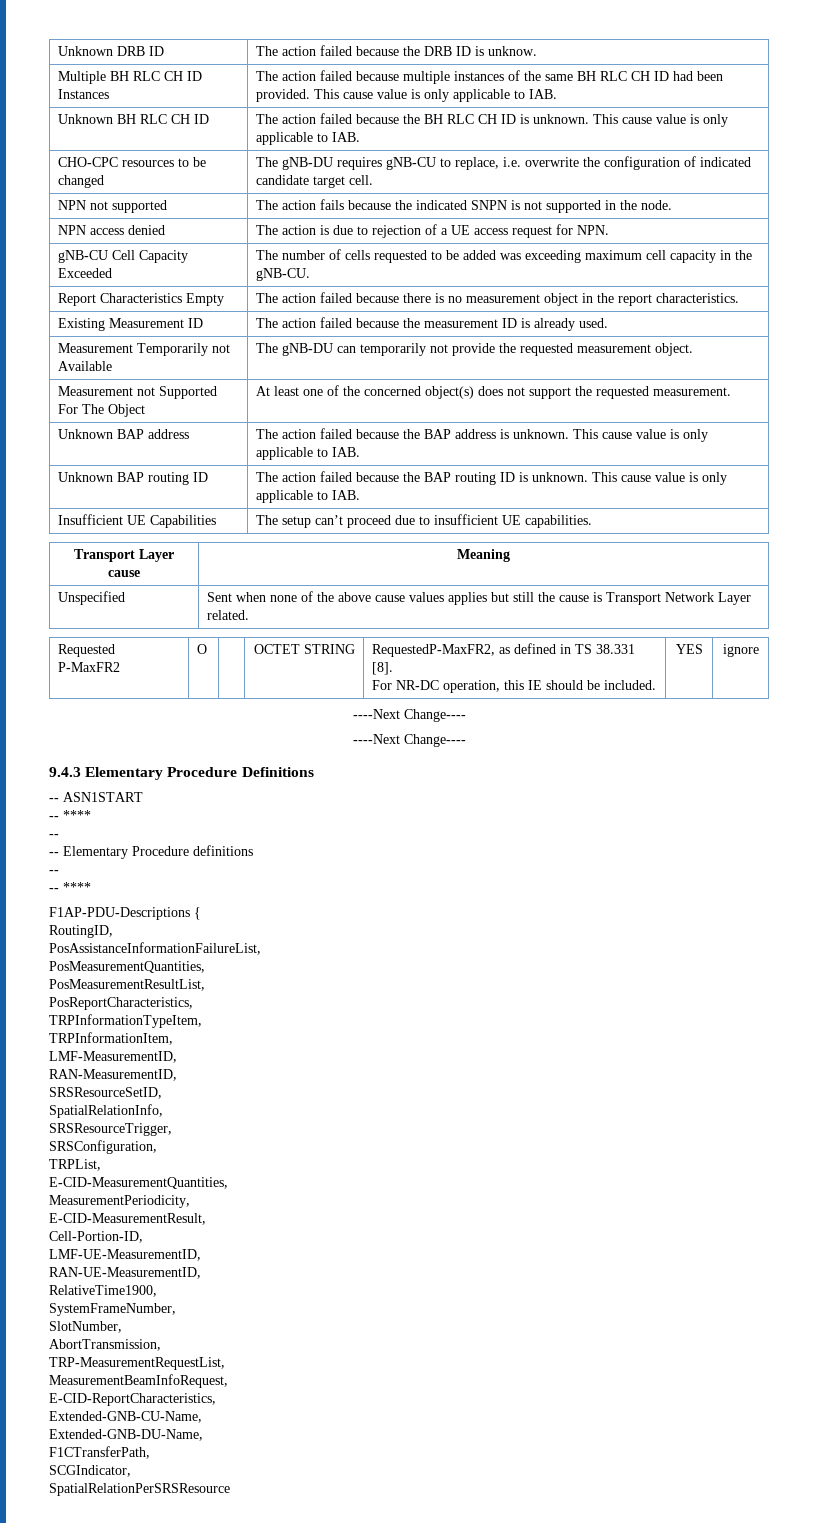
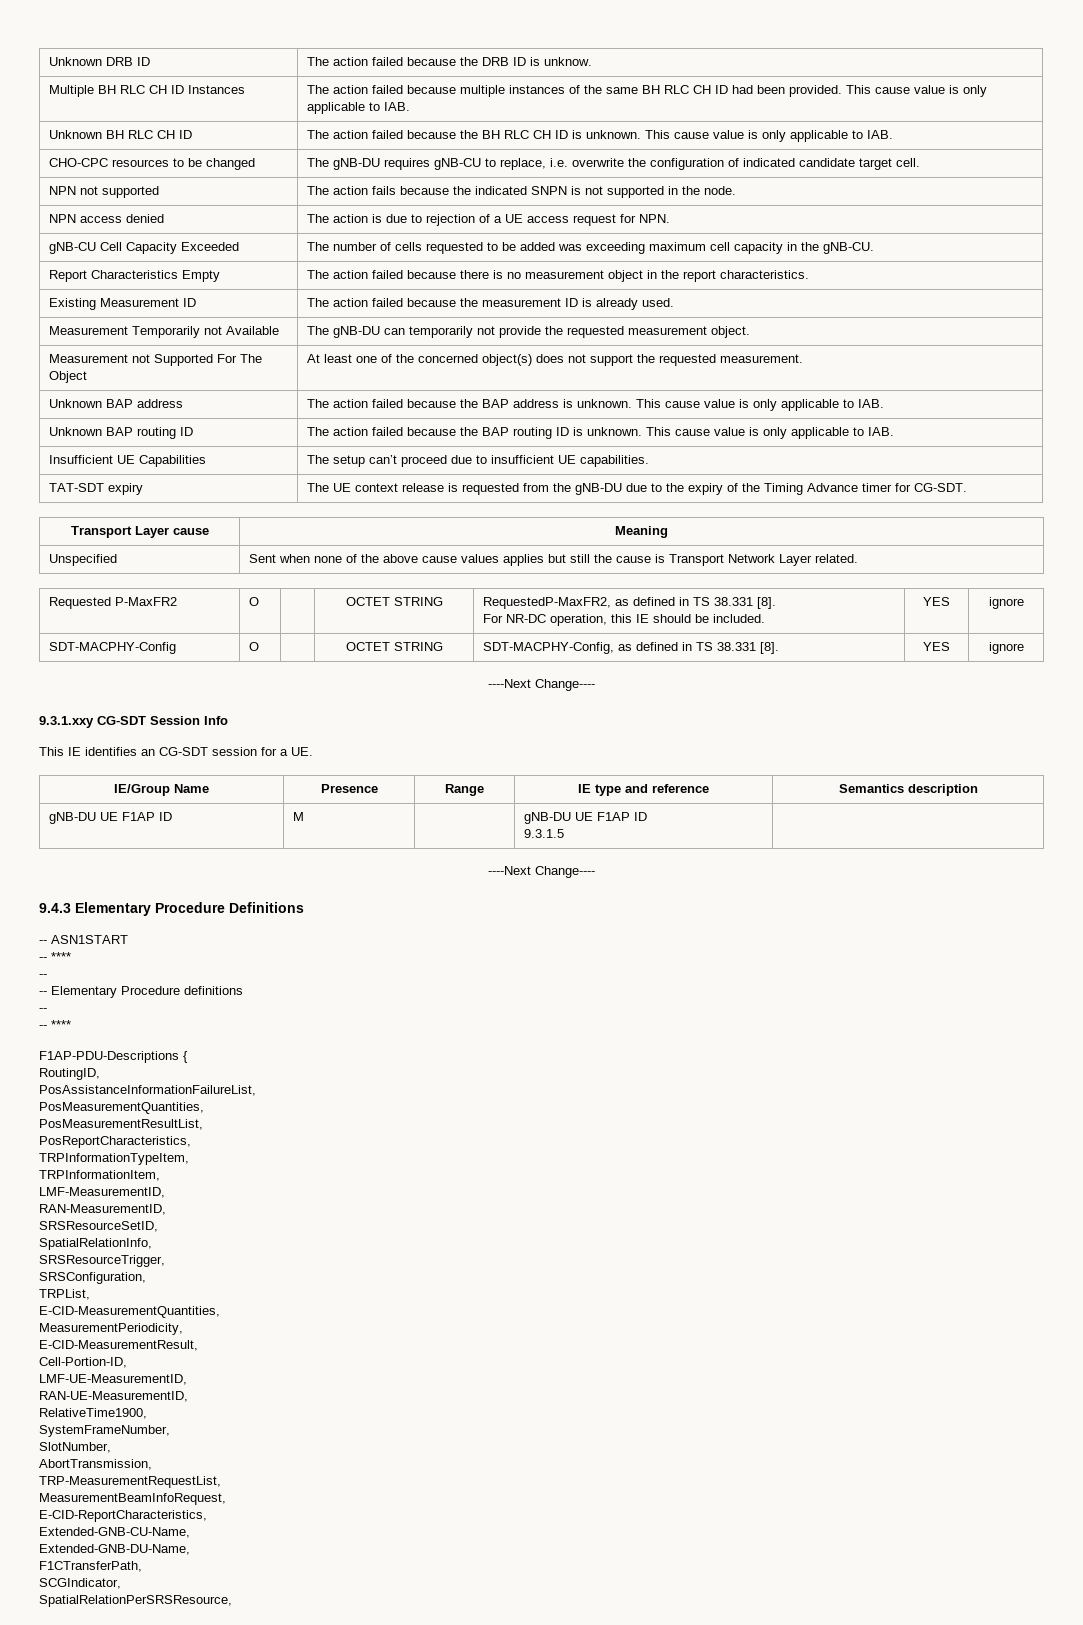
(593, 521) none -> [48,483,143,495] [306,483,967,495] // TAT-SDT expiry | The UE context release is requested from the gNB-DU due to the expiry of the Timing Advance timer for CG-SDT.
[352,709,466,722] // ----Next Change---- -> [48,642,176,654] [248,642,259,651] [345,642,443,651] [482,642,779,654] [923,642,950,651] [988,642,1024,654] [488,679,595,691] [39,716,228,728] [39,747,313,756] [114,784,209,796] [320,784,378,793] [445,784,484,796] [578,784,709,796] [838,784,978,796] [48,812,172,824] [292,812,304,821] [523,812,647,824] [523,829,564,838] // SDT-MACPHY-Config | O | | OCTET STRING | SDT-MACPHY-Config, as defined in TS 38.331 [8]. | YES | ignore // ----Next Change---- // 9.3.1.xxy CG-SDT Session Info // This IE identifies an CG-SDT session for a UE. // IE/Group Name | Presence | Range | IE type and reference | Semantics description // gNB-DU UE F1AP ID | M | | gNB-DU UE F1AP ID // 9.3.1.5 |
[49,1483,230,1496] SpatialRelationPerSRSResource -> [39,1595,232,1607] SpatialRelationPerSRSResource,

